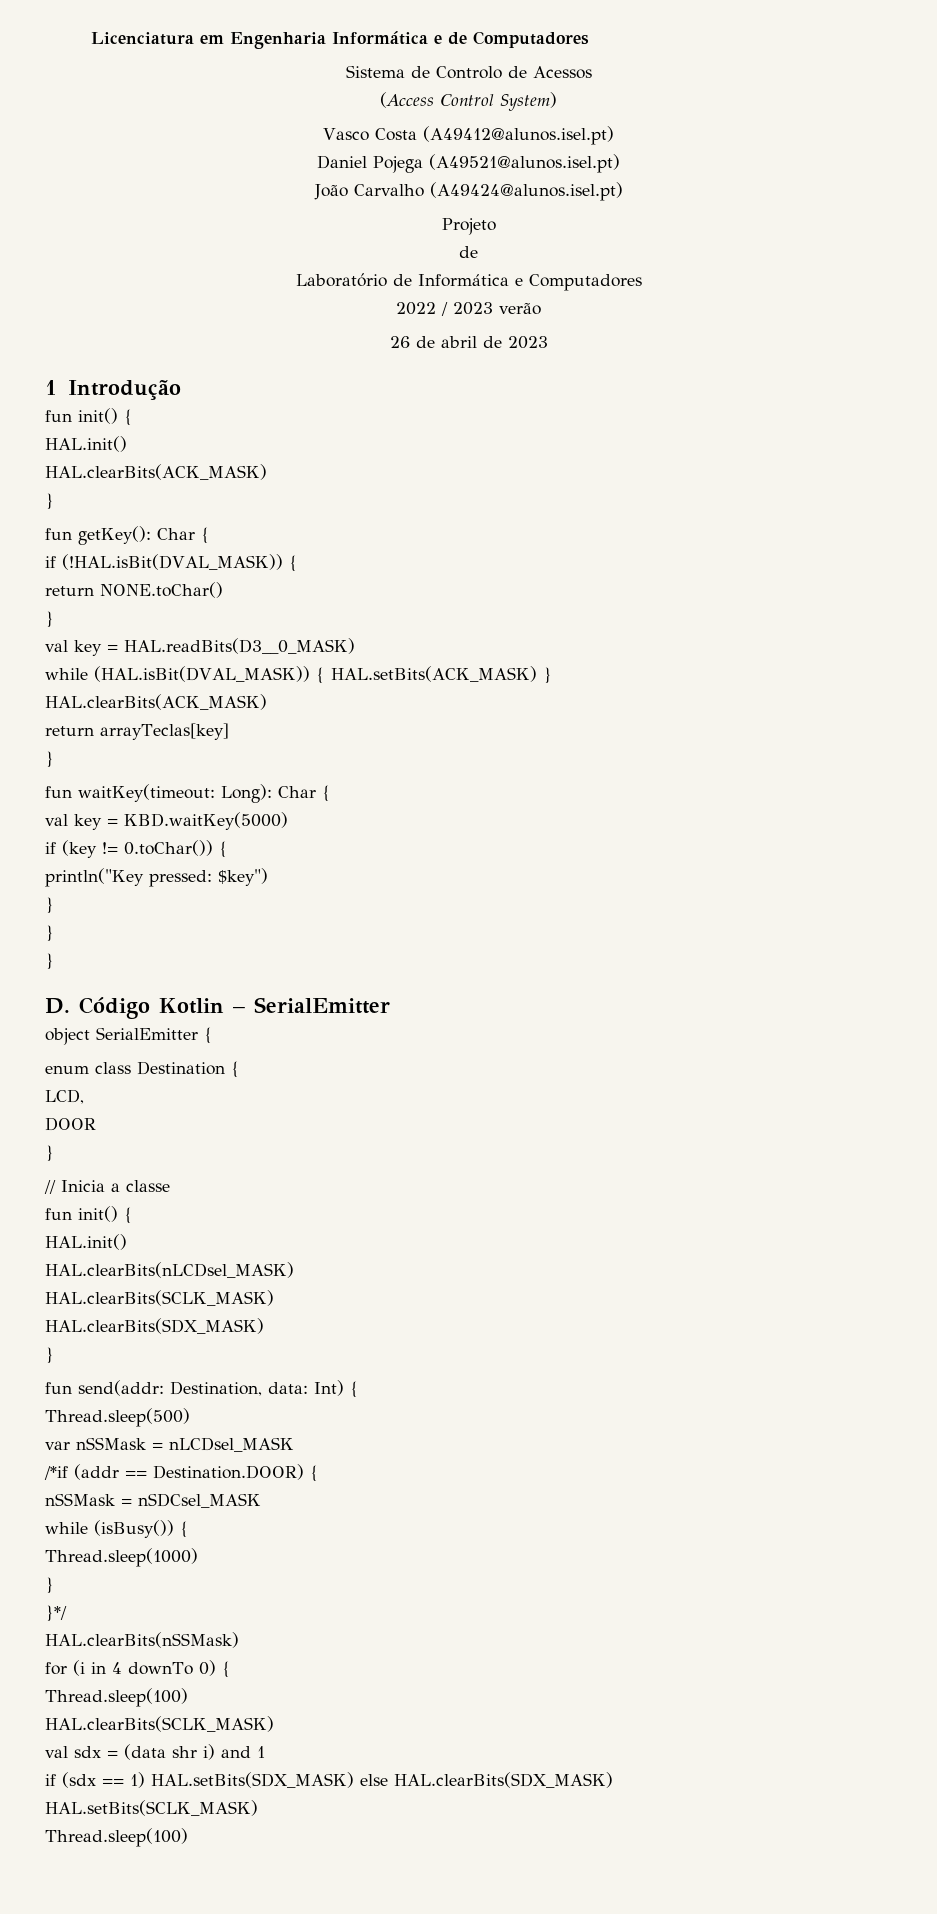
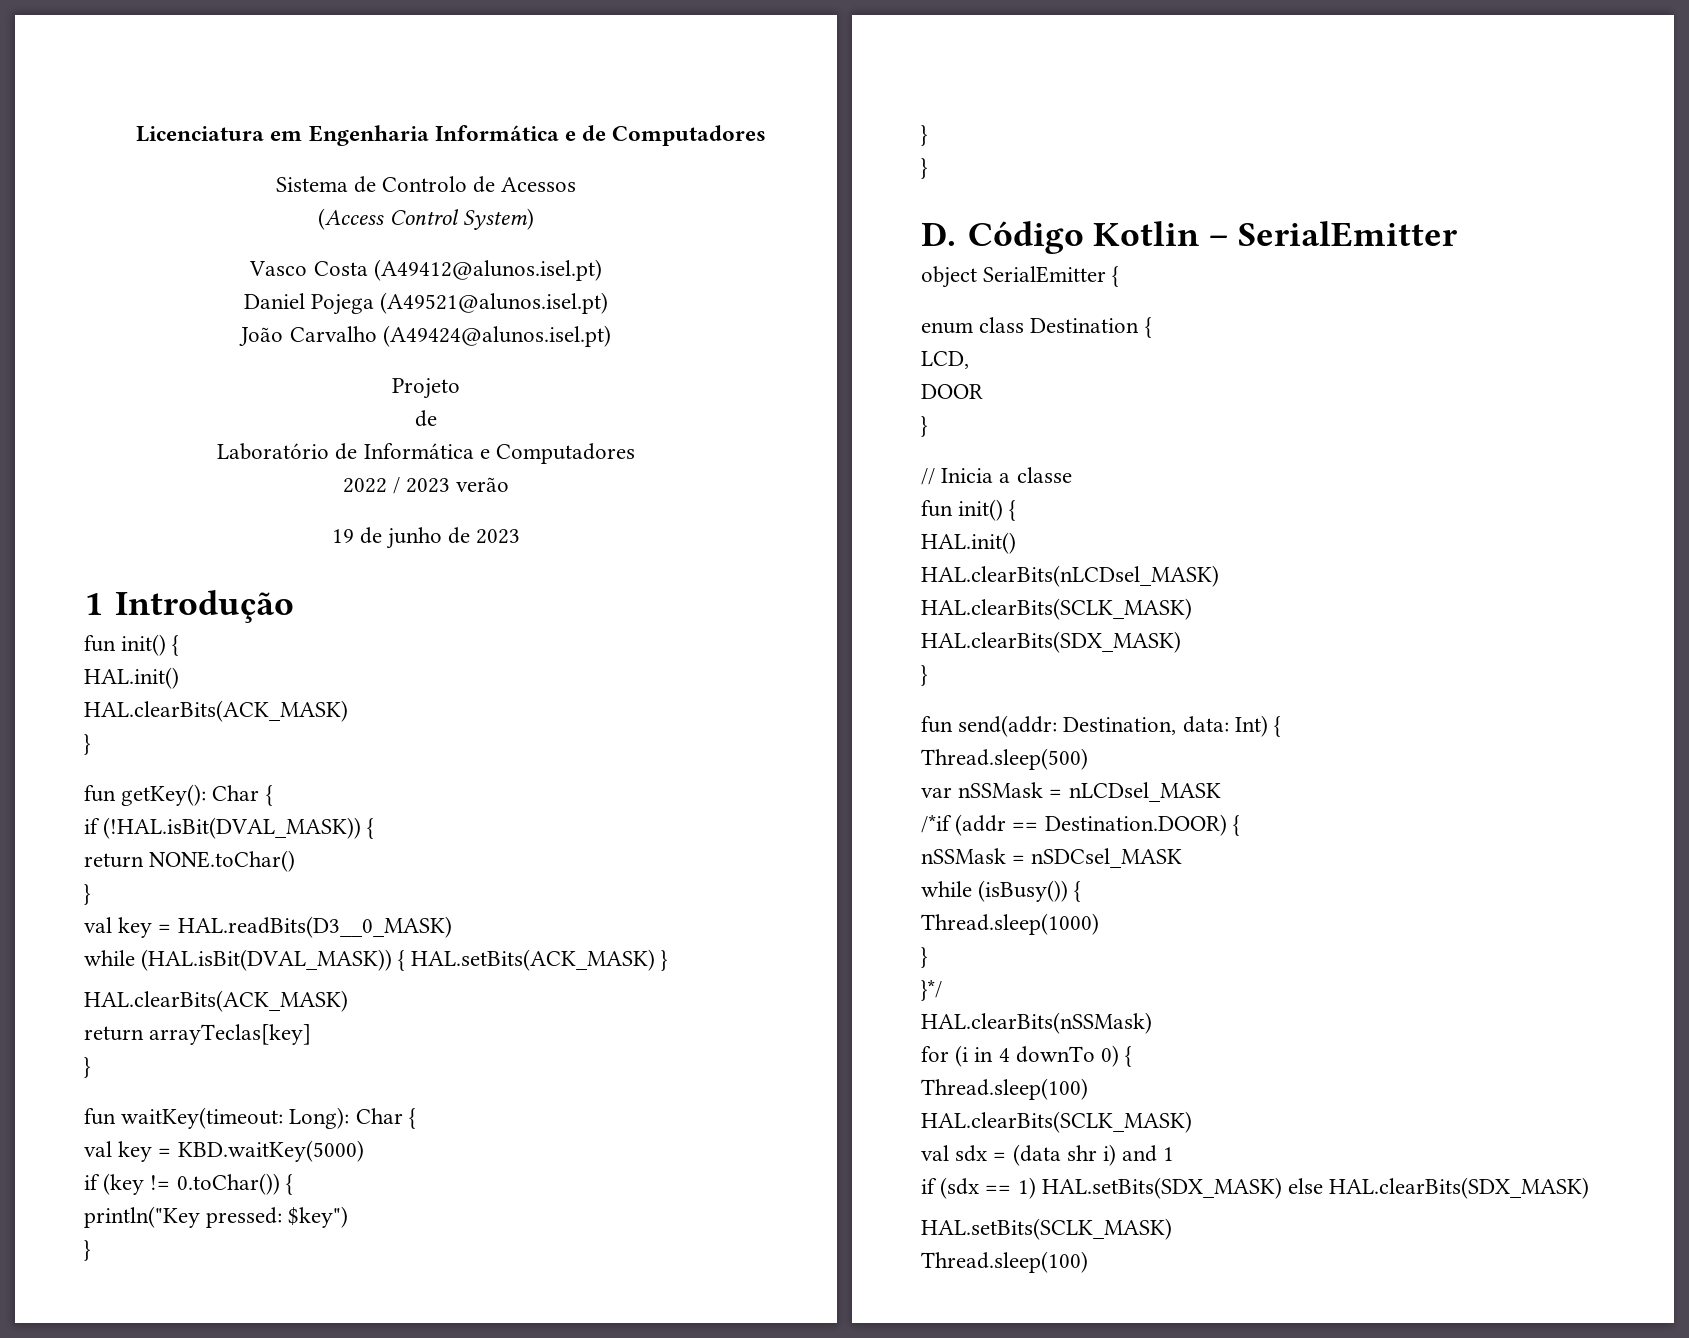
[389,336,477,348] 26 de abril -> [331,527,442,549] 19 de junho

